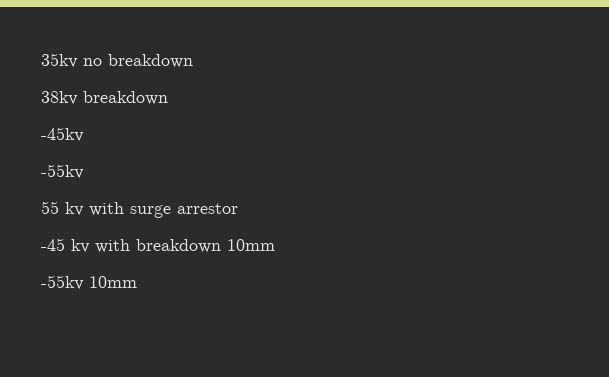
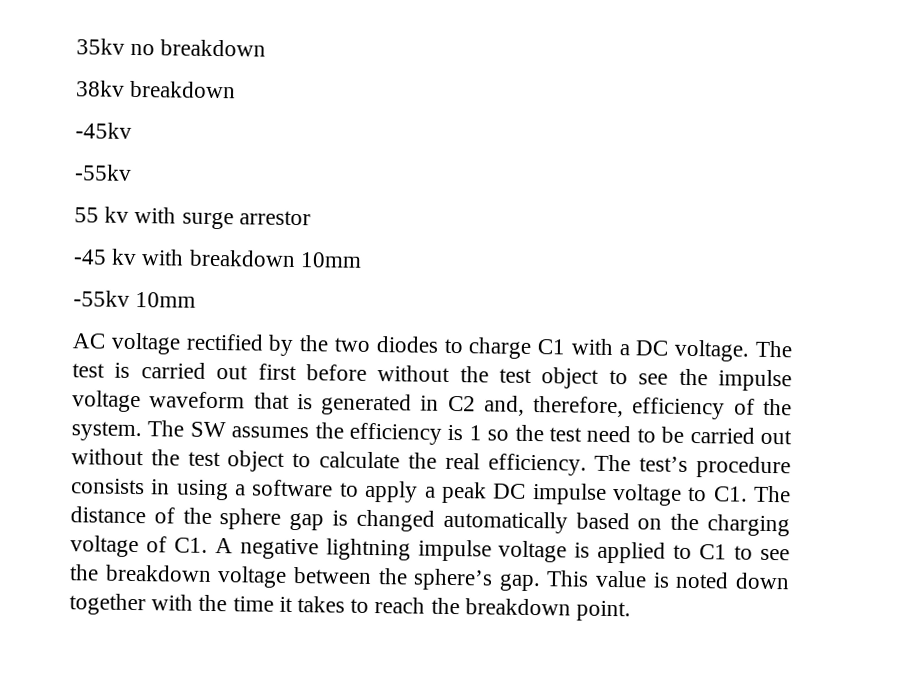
(137, 282) none -> [72,332,793,362] [72,362,792,392] [72,390,792,420] [71,420,792,445] [71,448,791,479] [71,478,791,506] [70,506,790,537] [70,535,790,564] [69,564,790,592] [69,593,632,622] // AC voltage rectified by the two diodes to charge C1 with a DC voltage. The test is carried out first before without the test object to see the impulse voltage waveform that is generated in C2 and, therefore, efficiency of the system. The SW assumes the efficiency is 1 so the test need to be carried out without the test object to calculate the real efficiency. The test’s procedure consists in using a software to apply a peak DC impulse voltage to C1. The distance of the sphere gap is changed automatically based on the charging voltage of C1. A negative lightning impulse voltage is applied to C1 to see the breakdown voltage between the sphere’s gap. This value is noted down together with the time it takes to reach the breakdown point.

